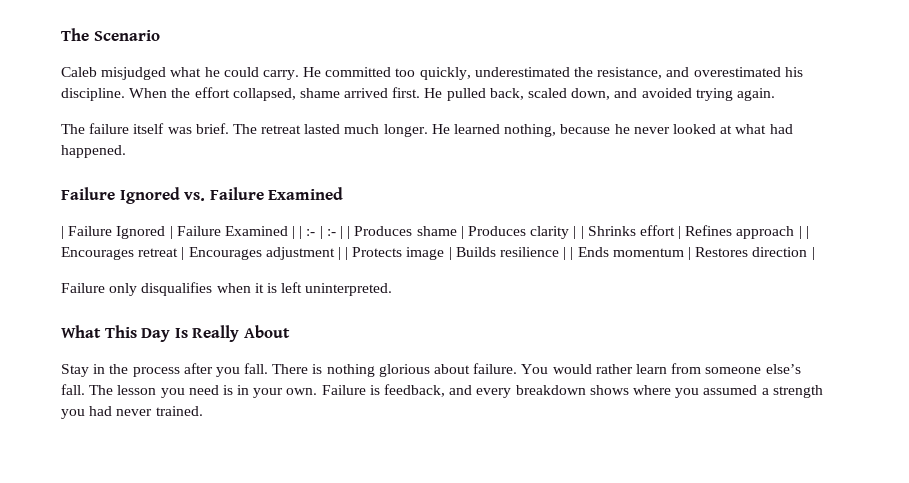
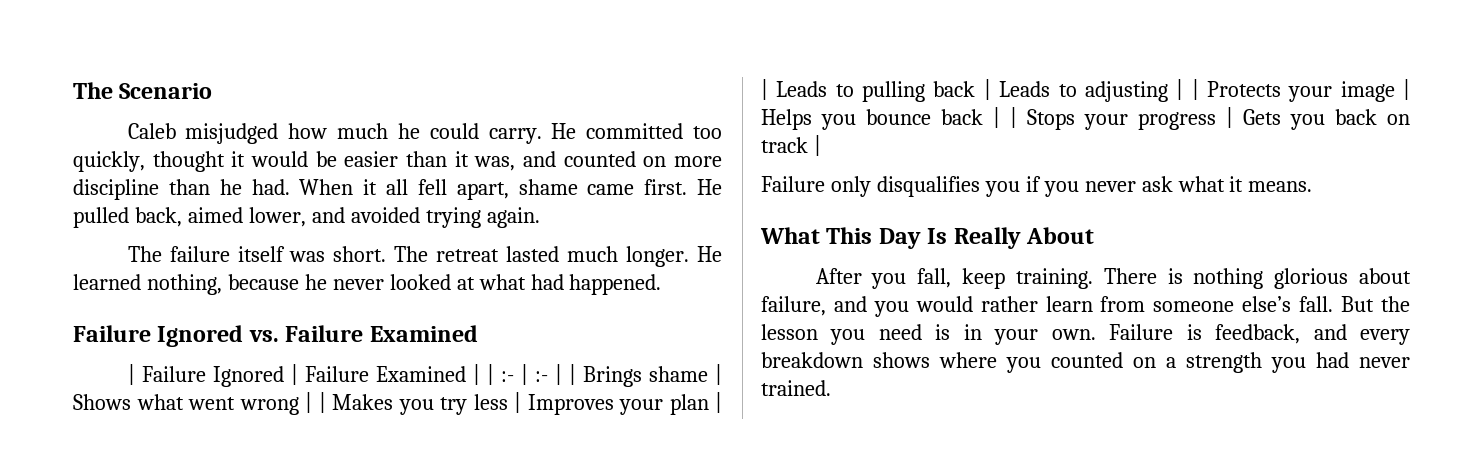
[170,67,202,77] what -> [288,123,389,139] how much
[474,67,803,79] [61,87,389,101] underestimated the resistance, and overestimated his discipline. When the effort collapsed, shame arrived -> [152,151,722,172] [73,179,635,200] thought it would be easier than it was, and counted on more discipline than he had. When it all fell apart, shame came
[528,88,611,100] scaled down, -> [187,207,306,227] aimed lower,
[195,123,229,134] brief. -> [333,246,387,262] short.
[354,226,413,236] Produces -> [582,366,642,387] Brings
[467,225,809,239] [61,247,335,260] Produces clarity | | Shrinks effort | Refines approach | | Encourages retreat | Encourages adjustment -> [73,392,722,415] [761,79,1168,102] Shows what went wrong | | Makes you try less | Improves your plan | | Leads to pulling back | Leads to adjusting
(403, 252) none -> [1288,86,1333,102] your
[455,247,815,260] [61,282,393,296] Builds resilience | | Ends momentum | Restores direction | // Failure only disqualifies when it is left uninterpreted. -> [761,107,1410,130] [761,135,821,156] [761,176,1313,197] Helps you bounce back | | Stops your progress | Gets you back on track | // Failure only disqualifies you if you never ask what it means.
[61,363,269,377] Stay in the process after you fall. -> [815,268,1093,289] After you fall, keep training.
[473,363,549,374] failure. You -> [761,296,909,317] failure, and you
[89,385,114,395] The -> [1341,296,1410,312] But the
[703,385,758,395] assumed -> [1051,352,1156,368] counted on

